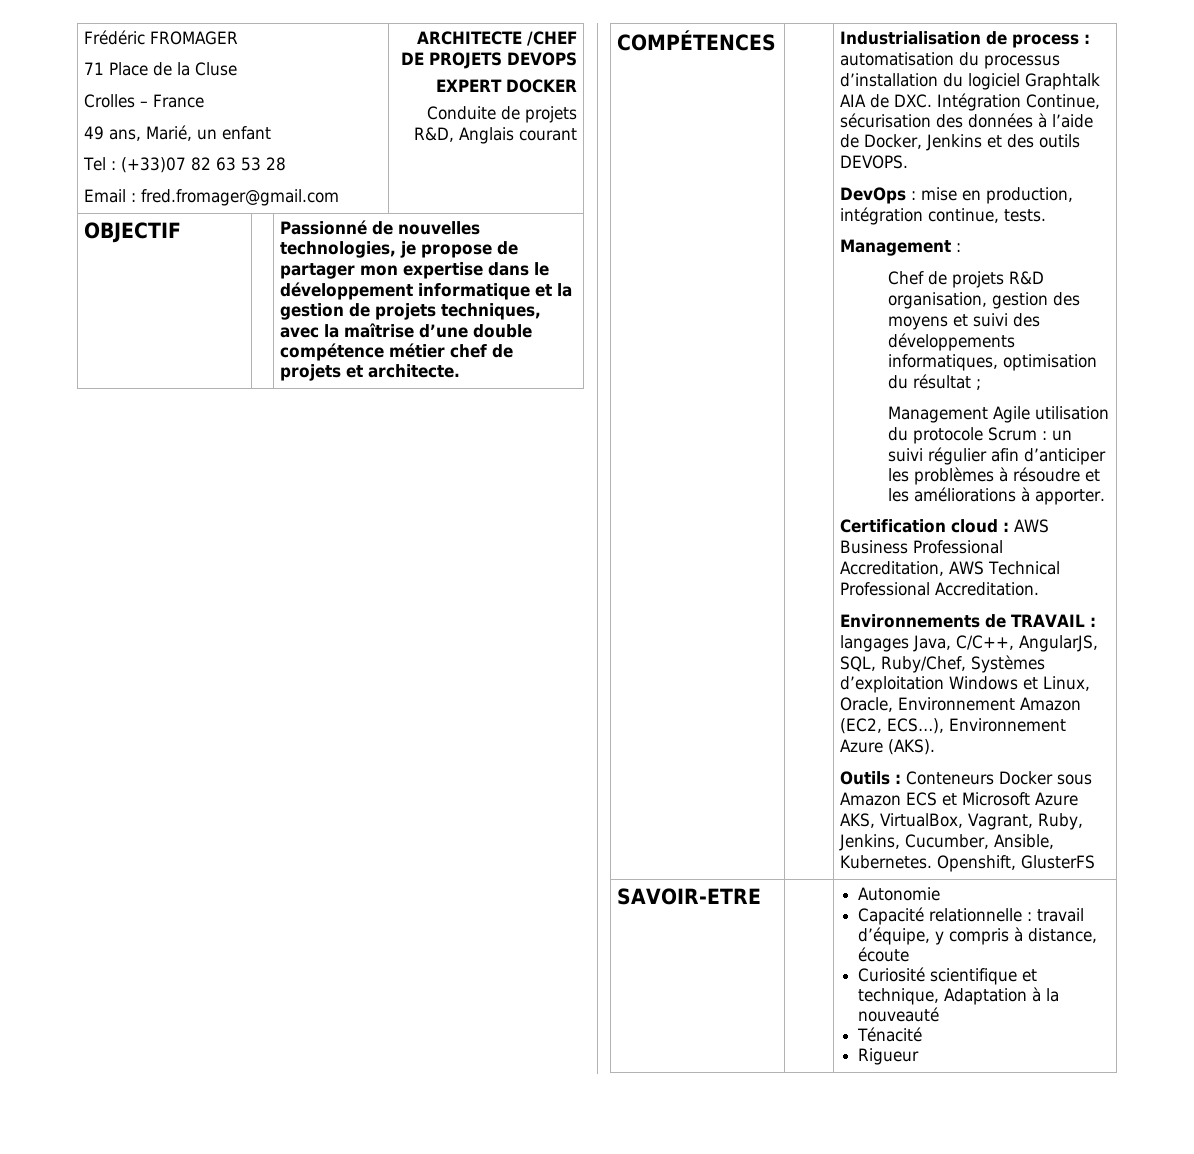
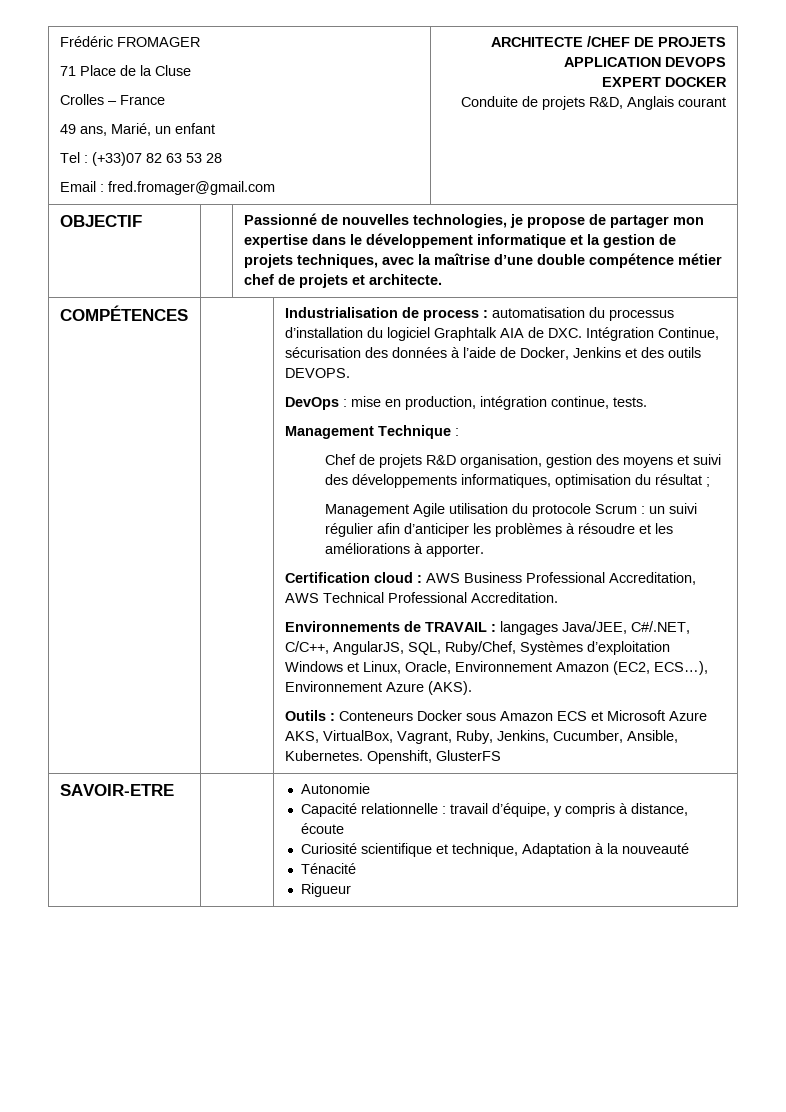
(502, 60) none -> [564,57,662,67] APPLICATION
(952, 247) none -> [377,425,451,439] Technique
[913,635,952,652] Java, -> [561,621,690,634] Java/JEE, C#/.NET,

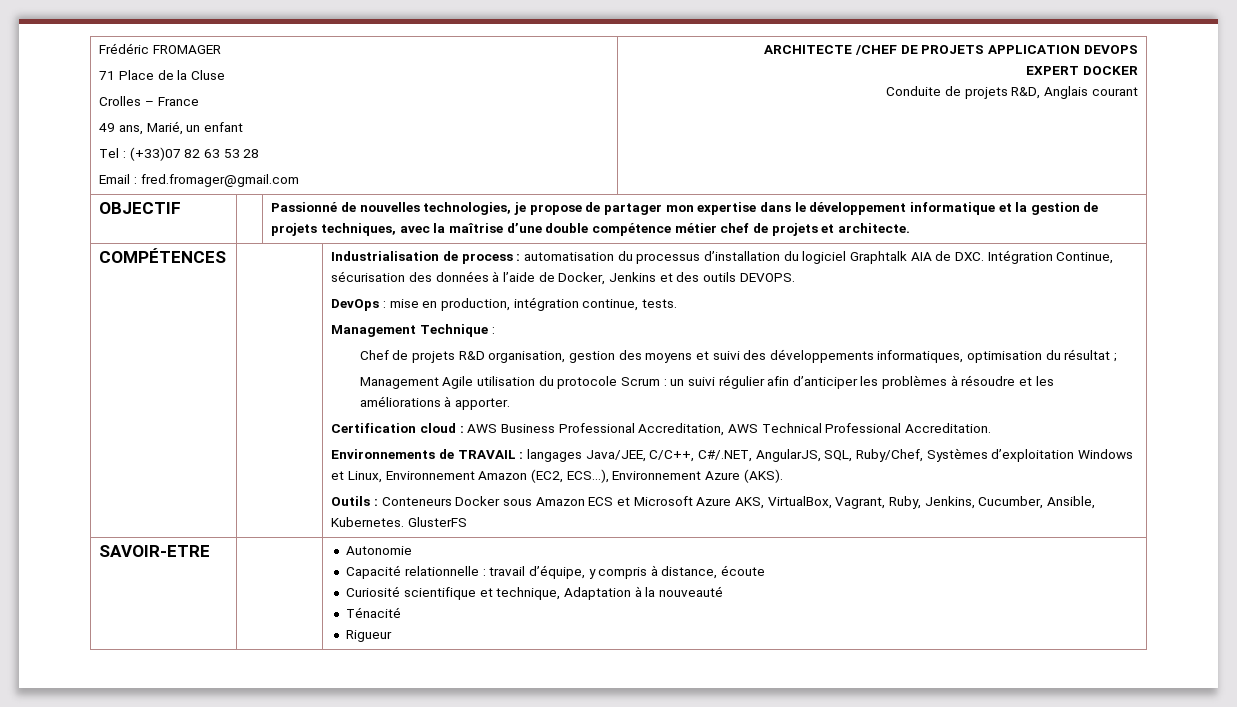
[630,621,690,634] [284,641,329,654] C#/.NET, C/C++, -> [649,450,752,462] C/C++, C#/.NET,
[404,661,451,674] Oracle, -> (383, 477) none
[366,750,432,764] Openshift, -> (405, 522) none

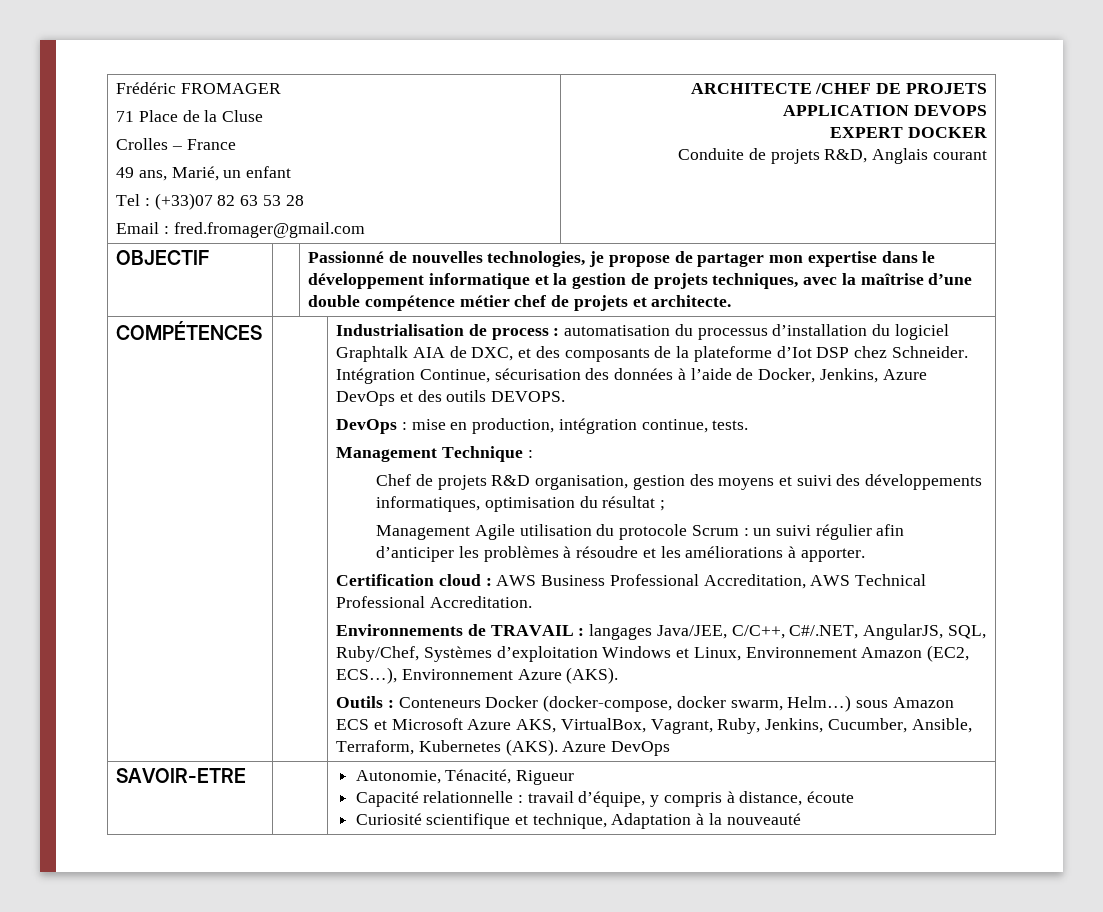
[954,252,984,261] DXC. -> [471,346,968,362] DXC, et des composants de la plateforme d’Iot DSP chez Schneider.
[608,272,656,282] Jenkins -> [819,368,927,383] [336,391,396,406] Jenkins, Azure DevOps
(501, 501) none -> [543,695,852,712] (docker-compose, docker swarm, Helm…)
[331,517,468,527] [99,545,211,557] [346,546,413,555] Kubernetes. GlusterFS // SAVOIR-ETRE | | Autonomie -> [336,739,671,756] [116,768,247,783] [355,769,574,785] Terraform, Kubernetes (AKS). Azure DevOps // SAVOIR-ETRE | | Autonomie, Ténacité, Rigueur
[346,607,402,618] [346,630,393,642] // Ténacité // Rigueur -> (801, 819) none

